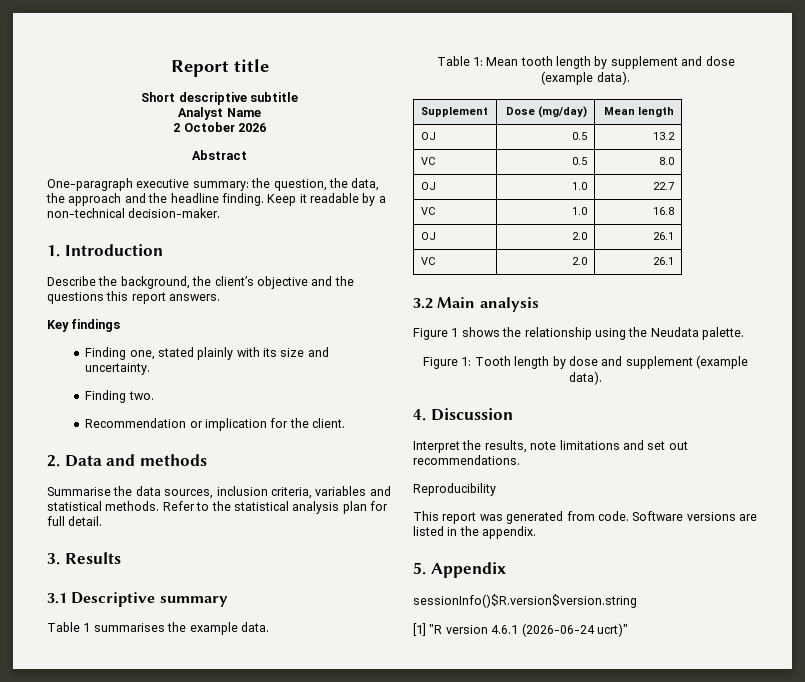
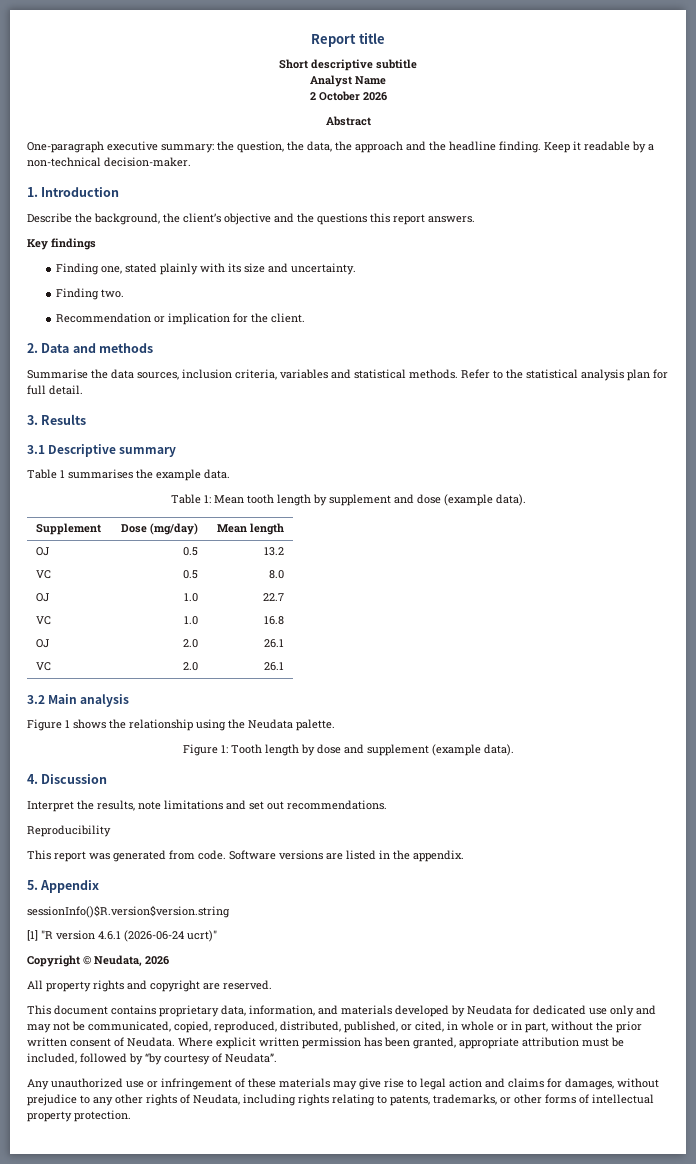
(628, 630) none -> [27,955,169,967] [27,980,272,992] [27,1005,656,1017] [27,1021,642,1033] [27,1037,624,1049] [27,1053,277,1065] [27,1078,659,1090] [27,1094,654,1106] [27,1110,131,1122] // Copyright © Neudata, 2026 // All property rights and copyright are reserved. // This document contains proprietary data, information, and materials developed by Neudata for dedicated use only and may not be communicated, copied, reproduced, distributed, published, or cited, in whole or in part, without the prior written consent of Neudata. Where explicit written permission has been granted, appropriate attribution must be included, followed by “by courtesy of Neudata”. // Any unauthorized use or infringement of these materials may give rise to legal action and claims for damages, without prejudice to any other rights of Neudata, including rights relating to patents, trademarks, or other forms of intellectual property protection.

